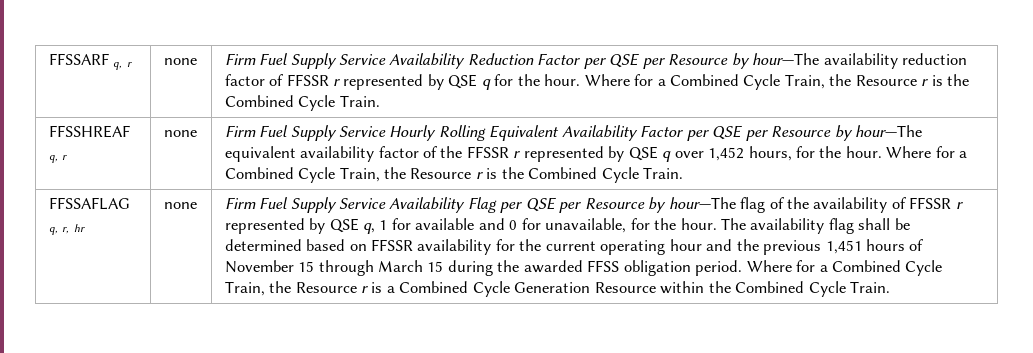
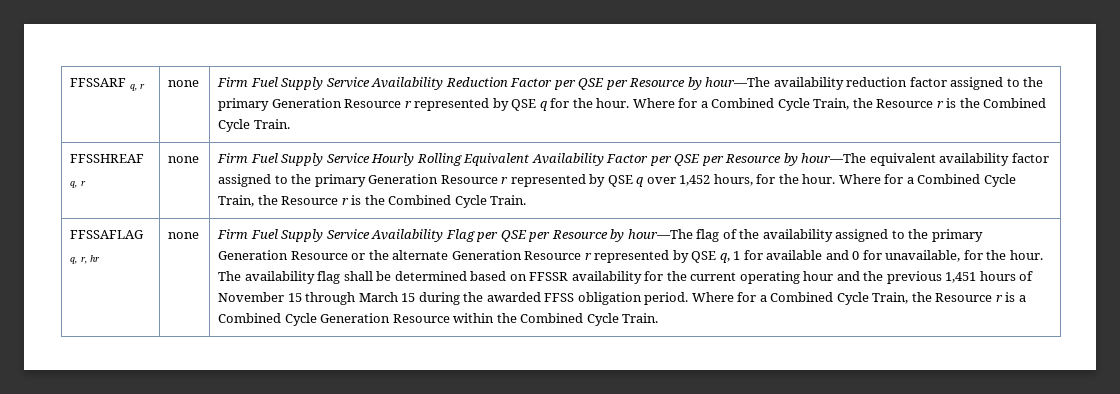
[269,74,329,86] of FFSSR -> [950,77,1044,90] [217,98,402,111] assigned to the primary Generation Resource
[422,146,509,158] of the FFSSR -> [217,174,498,187] assigned to the primary Generation Resource
[891,197,952,209] of FFSSR -> [835,229,983,242] [217,250,582,260] assigned to the primary Generation Resource or the alternate Generation Resource

